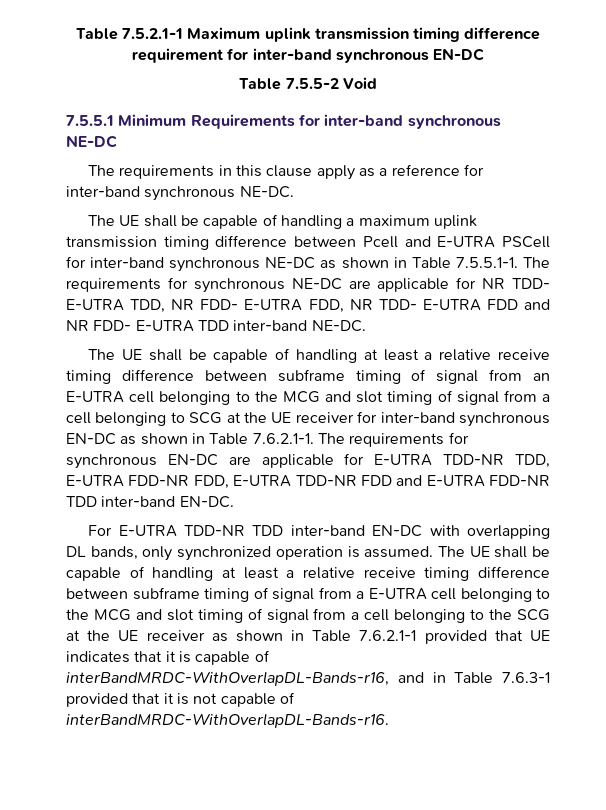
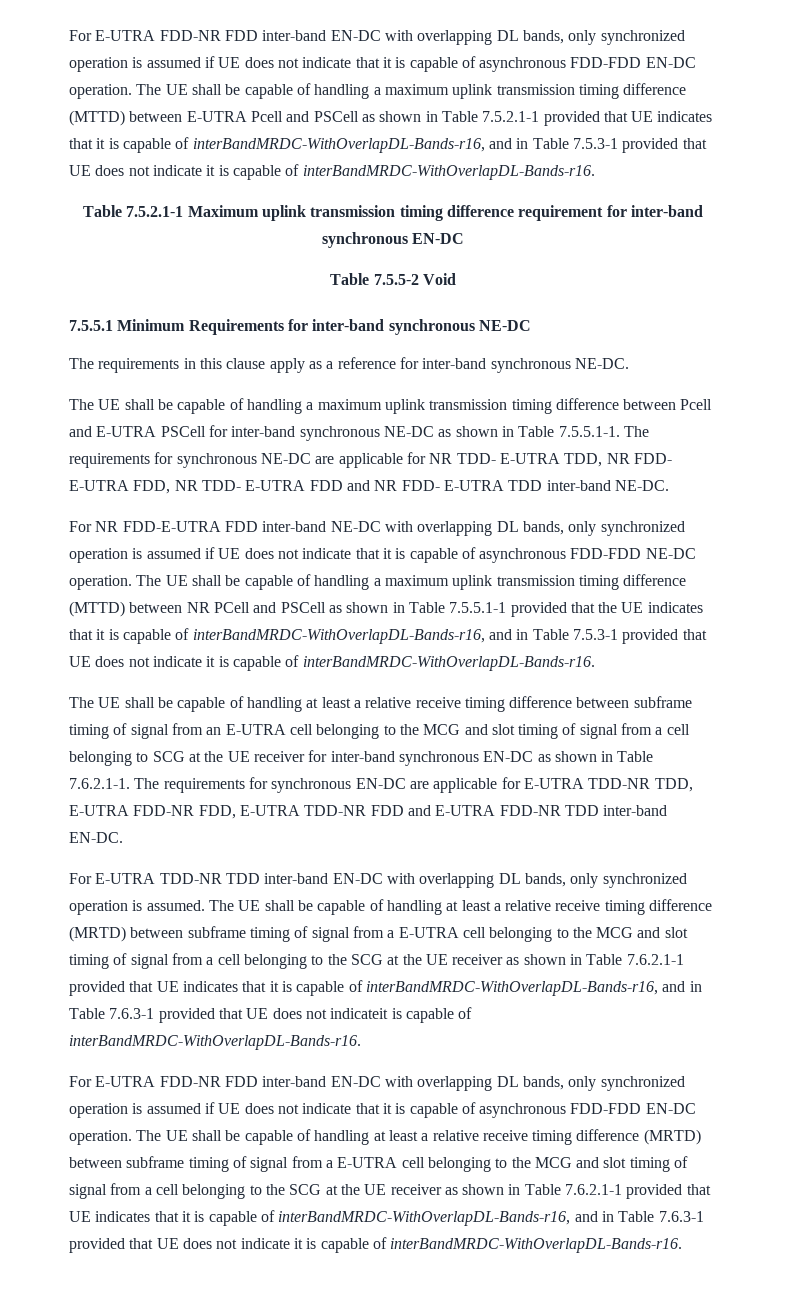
(75, 34) none -> [69,30,685,45] [69,56,696,72] [69,83,687,99] [69,110,713,126] [69,137,707,153] [69,164,595,180] For E-UTRA FDD-NR FDD inter-band EN-DC with overlapping DL bands, only synchronized operation is assumed if UE does not indicate that it is capable of asynchronous FDD-FDD EN-DC operation. The UE shall be capable of handling a maximum uplink transmission timing difference (MTTD) between E-UTRA Pcell and PSCell as shown in Table 7.5.2.1-1 provided that UE indicates that it is capable of interBandMRDC-WithOverlapDL-Bands-r16, and in Table 7.5.3-1 provided that UE does not indicate it is capable of interBandMRDC-WithOverlapDL-Bands-r16. //
(366, 326) none -> [69,521,685,536] [69,547,696,563] [69,574,687,590] [69,601,703,617] [69,628,707,644] [69,655,595,671] // For NR FDD-E-UTRA FDD inter-band NE-DC with overlapping DL bands, only synchronized operation is assumed if UE does not indicate that it is capable of asynchronous FDD-FDD NE-DC operation. The UE shall be capable of handling a maximum uplink transmission timing difference (MTTD) between NR PCell and PSCell as shown in Table 7.5.5.1-1 provided that the UE indicates that it is capable of interBandMRDC-WithOverlapDL-Bands-r16, and in Table 7.5.3-1 provided that UE does not indicate it is capable of interBandMRDC-WithOverlapDL-Bands-r16.
(550, 572) none -> [69,926,126,942] (MRTD)
[163,693,218,705] it is not -> [246,1007,473,1023] [69,1035,361,1050] [69,1076,685,1091] [69,1102,696,1118] [69,1129,701,1145] [69,1156,689,1172] [69,1183,711,1199] [69,1210,704,1226] [69,1238,317,1253] UE does not indicateit is capable of interBandMRDC-WithOverlapDL-Bands-r16. // For E-UTRA FDD-NR FDD inter-band EN-DC with overlapping DL bands, only synchronized operation is assumed if UE does not indicate that it is capable of asynchronous FDD-FDD EN-DC operation. The UE shall be capable of handling at least a relative receive timing difference (MRTD) between subframe timing of signal from a E-UTRA cell belonging to the MCG and slot timing of signal from a cell belonging to the SCG at the UE receiver as shown in Table 7.6.2.1-1 provided that UE indicates that it is capable of interBandMRDC-WithOverlapDL-Bands-r16, and in Table 7.6.3-1 provided that UE does not indicate it is

